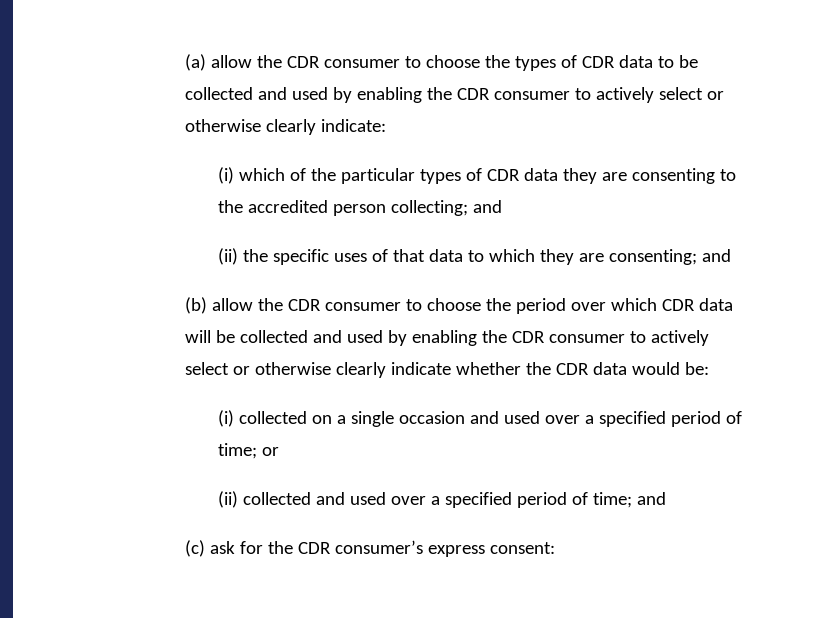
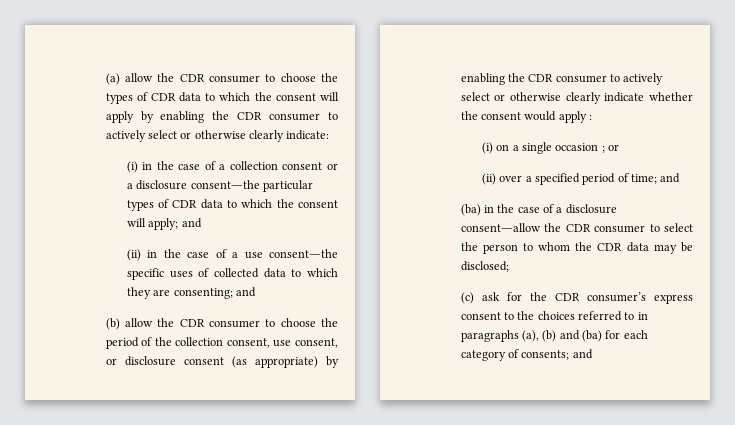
[678,55,698,68] [184,87,328,100] be collected and used -> [219,92,339,101] [105,111,134,123] which the consent will apply
[239,168,337,181] which of the -> [142,161,338,170] [126,180,260,190] in the case of a collection consent or a disclosure consent―the
[563,168,737,184] [218,200,503,216] [218,248,269,265] they are consenting to the accredited person collecting; and // (ii) the -> [227,199,339,208] [126,218,202,230] [126,249,338,261] to which the consent will apply; and // (ii) in the case of a use consent―the
[393,249,426,262] that -> [213,268,259,278] collected
[570,298,733,311] [184,330,383,343] over which CDR data will be collected and used -> [141,337,338,348] [105,356,318,368] of the collection consent, use consent, or disclosure consent (as appropriate)
[555,362,709,375] [218,410,308,427] CDR data would be: // (i) collected -> [480,111,593,123] [481,142,493,154] consent would apply : // (i)
[470,411,743,427] [218,443,258,459] and used over a specified period of time; -> [601,146,605,153] ;
[243,492,387,505] collected and used -> (496, 179) none
(667, 498) none -> [460,204,617,216] [460,223,693,233] [460,242,693,254] [460,261,509,272] // (ba) in the case of a disclosure consent―allow the CDR consumer to select the person to whom the CDR data may be disclosed;
[489,542,555,554] consent: -> [460,311,648,321] [460,330,648,342] [460,349,593,361] consent to the choices referred to in paragraphs (a), (b) and (ba) for each category of consents; and

